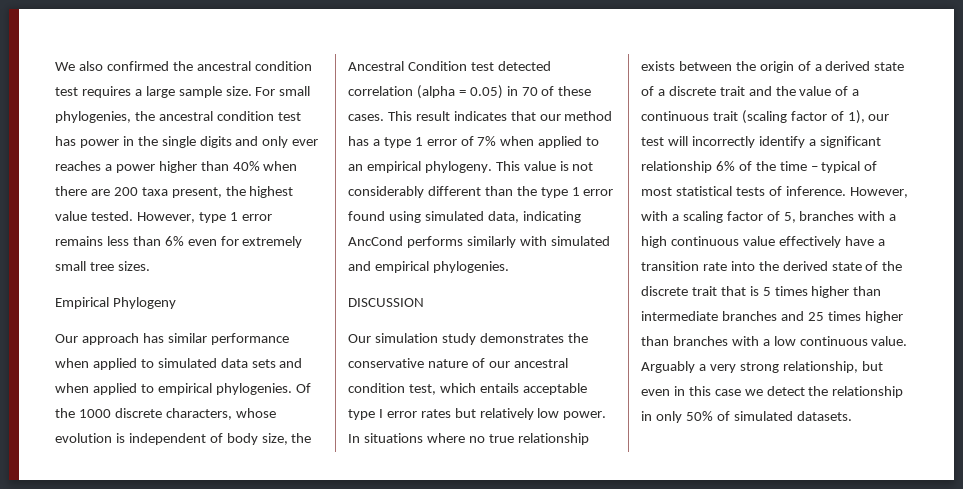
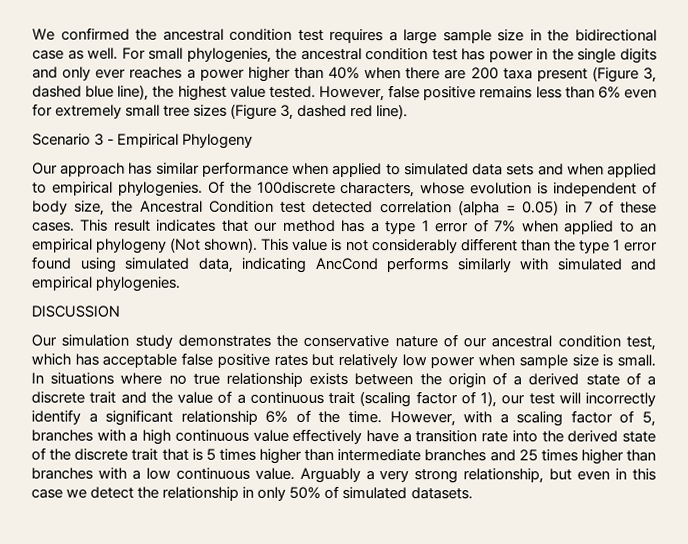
[78,61,103,71] also -> (55, 34) none
[225,86,252,96] size. -> [497,29,658,42] [32,47,119,60] size in the bidirectional case as well.
[171,187,222,198] present, -> [536,66,657,83] [32,84,150,101] present (Figure 3, dashed blue line),
[198,212,272,223] type 1 error -> [388,85,477,101] false positive
[117,261,150,271] sizes. // -> [193,103,409,120] [32,133,115,146] sizes (Figure 3, dashed red line). // Scenario 3 -
[78,408,162,418] 1000 discrete -> [256,181,336,194] 100discrete
[521,87,538,96] 70 -> [583,201,593,213] 7
[424,161,492,173] phylogeny. -> [96,237,259,254] phylogeny (Not shown).
[479,383,587,395] [348,408,607,420] entails acceptable type I error rates but relatively low power. -> [74,352,656,369] has acceptable false positive rates but relatively low power when sample size is small.
[779,161,878,173] [641,186,846,196] time – typical of most statistical tests of inference. -> [348,411,382,424] time.

